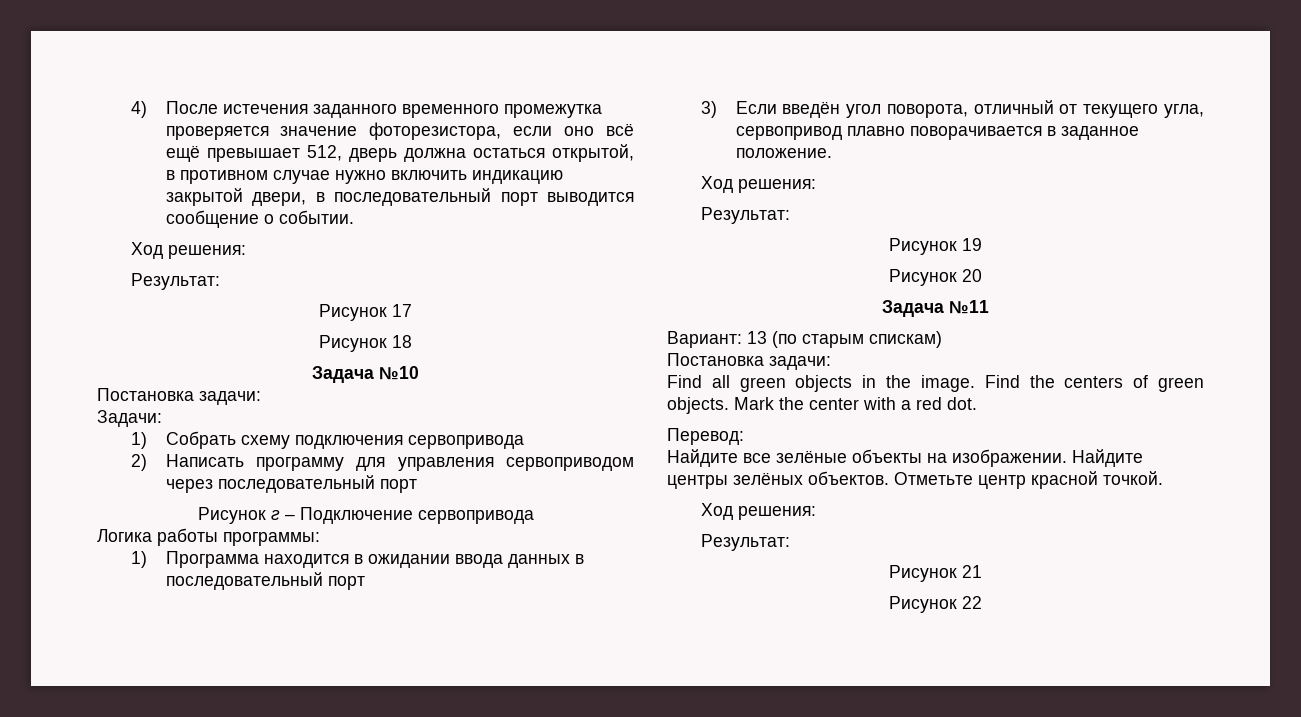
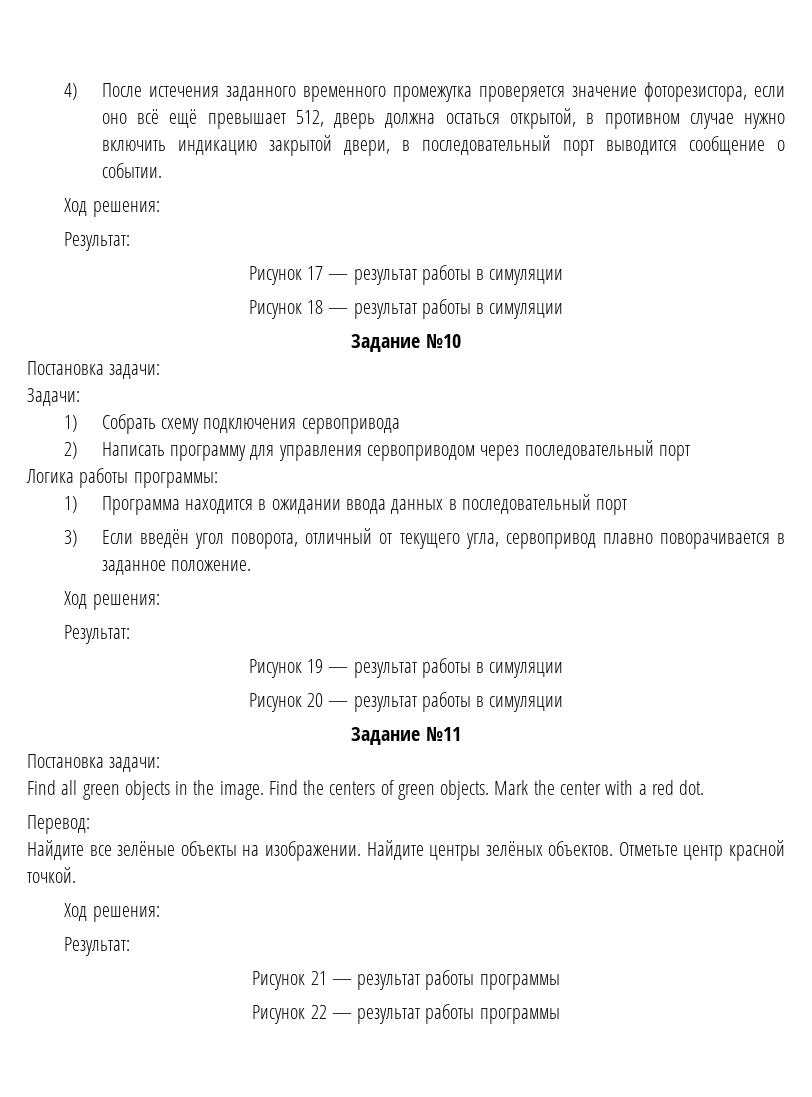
[319,335,412,352] [312,366,374,383] // Рисунок 18 // Задача -> [328,265,564,285] [248,299,564,319] [351,334,421,352] — результат работы в симуляции // Рисунок 18 — результат работы в симуляции // Задание
[197,507,534,524] // Рисунок г – Подключение сервопривода -> (690, 453) none
[889,269,982,286] [882,300,989,317] [667,331,942,348] // Рисунок 20 // Задача №11 // Вариант: 13 (по старым спискам) -> [328,658,564,678] [248,692,564,712] [351,727,461,745] — результат работы в симуляции // Рисунок 20 — результат работы в симуляции // Задание №11
[889,596,982,613] // Рисунок 22 -> [331,970,560,990] [252,1004,560,1024] — результат работы программы // Рисунок 22 — результат работы программы

